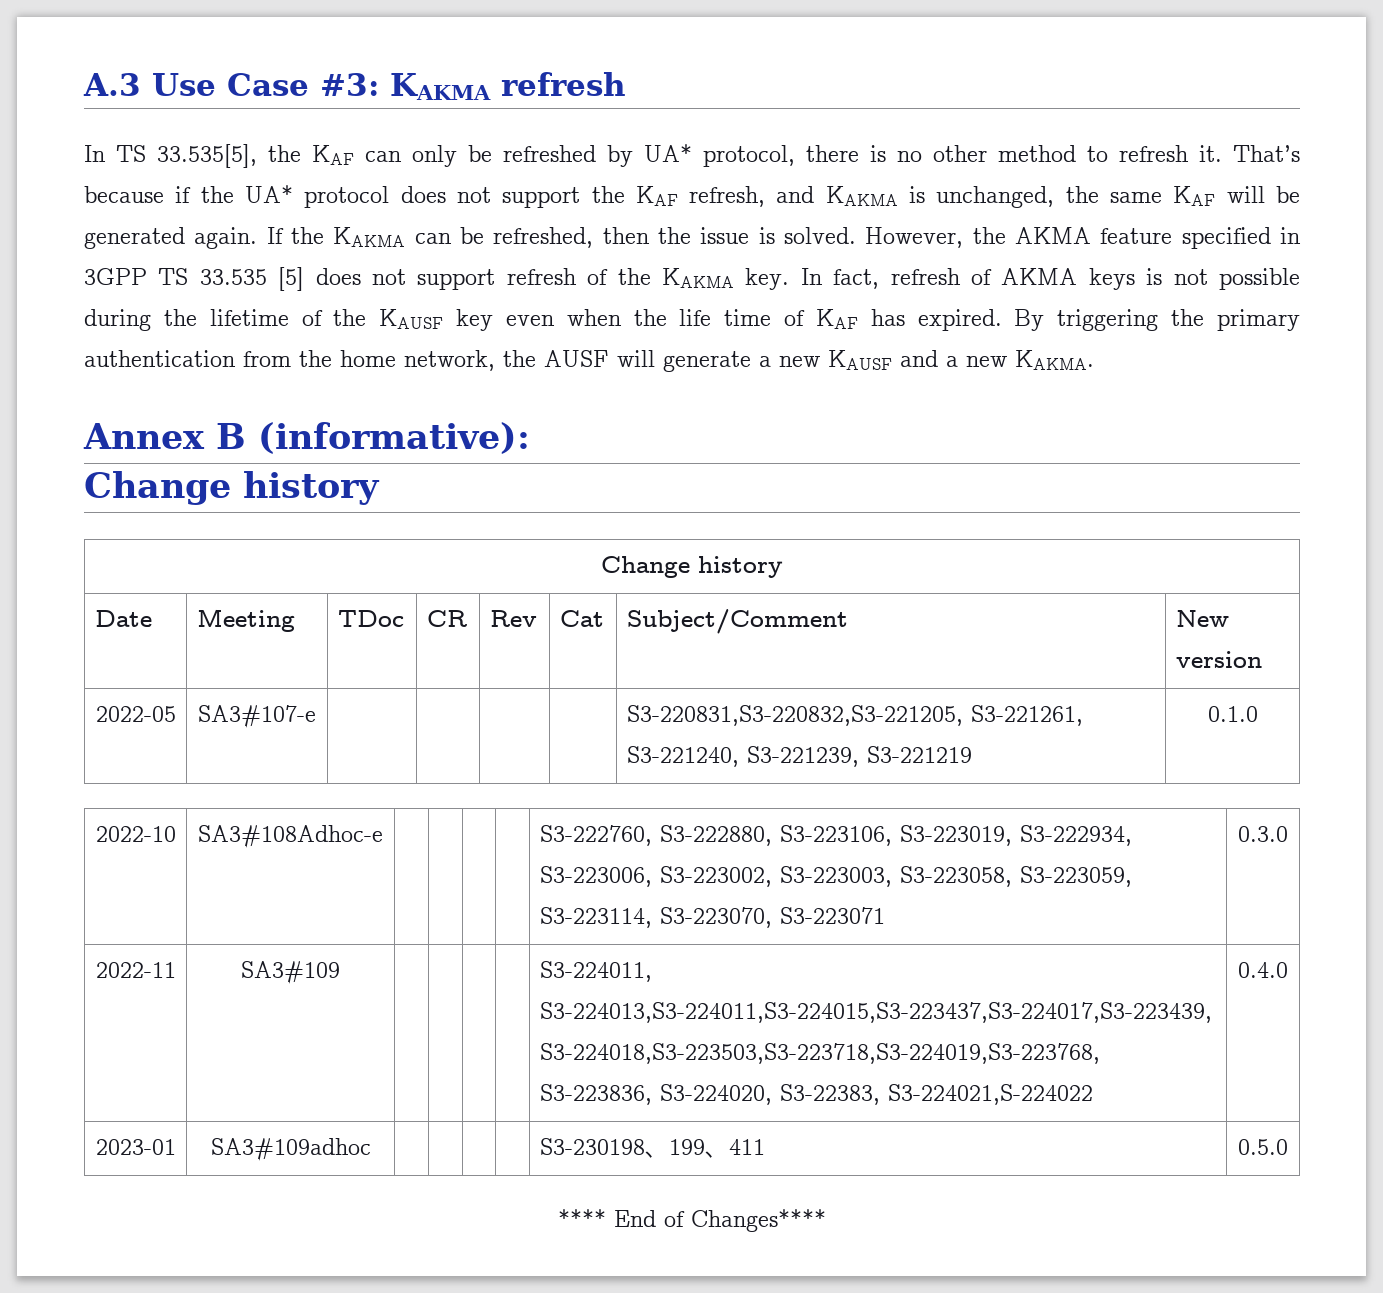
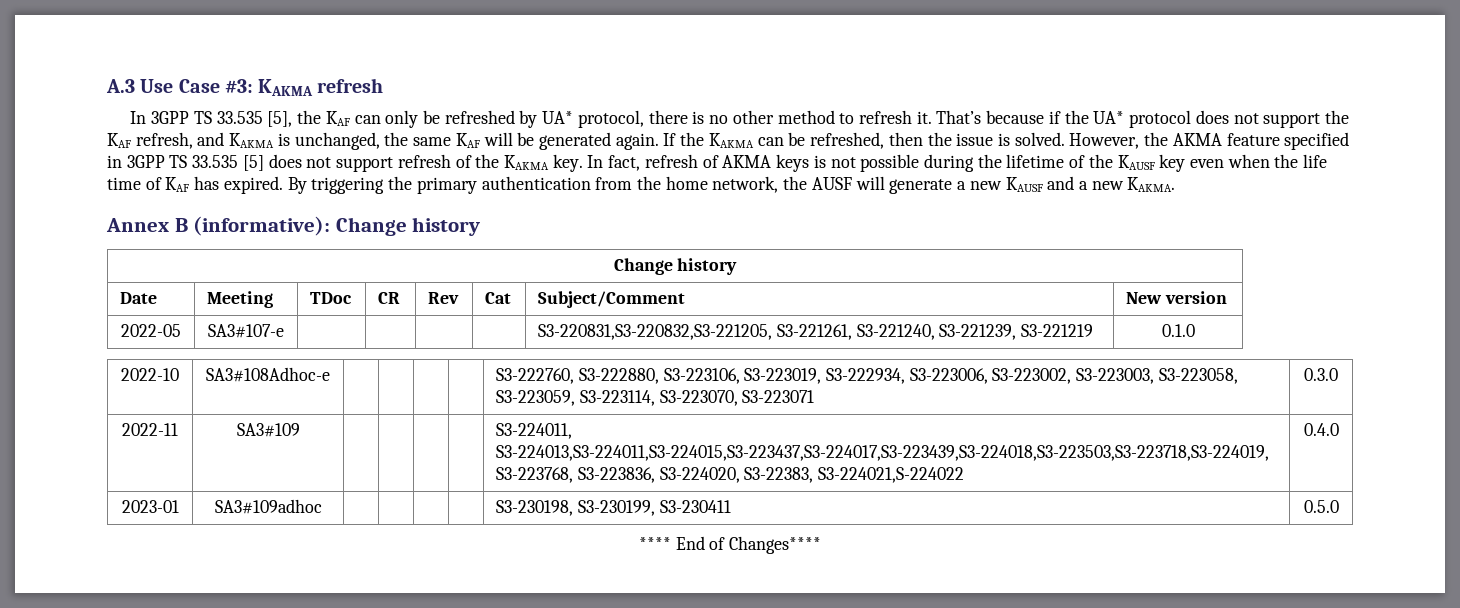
[116,144,257,168] TS 33.535[5], -> [151,111,293,127] 3GPP TS 33.535 [5],
(530, 438) // -> (331, 226) none
[539,1138,765,1158] S3-230198、199、411 -> [496,500,731,516] S3-230198, S3-230199, S3-230411

